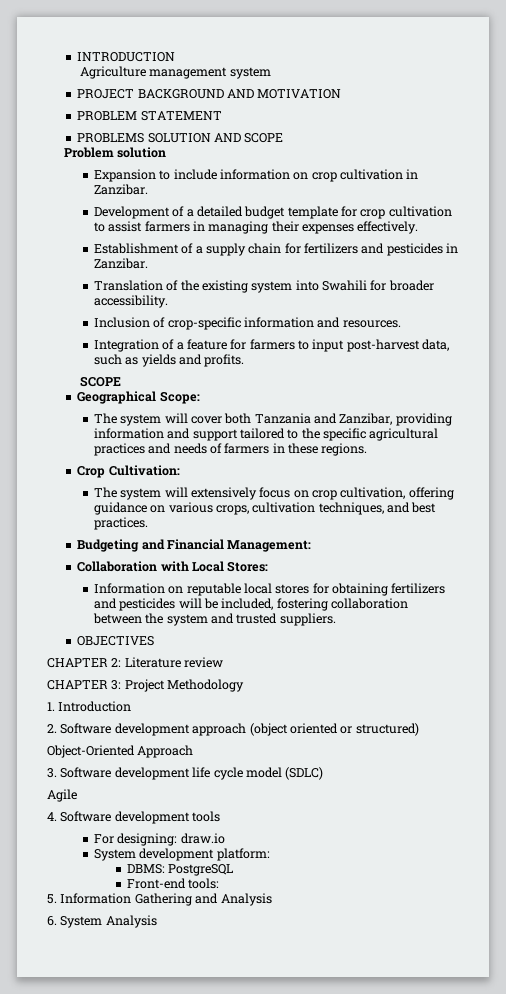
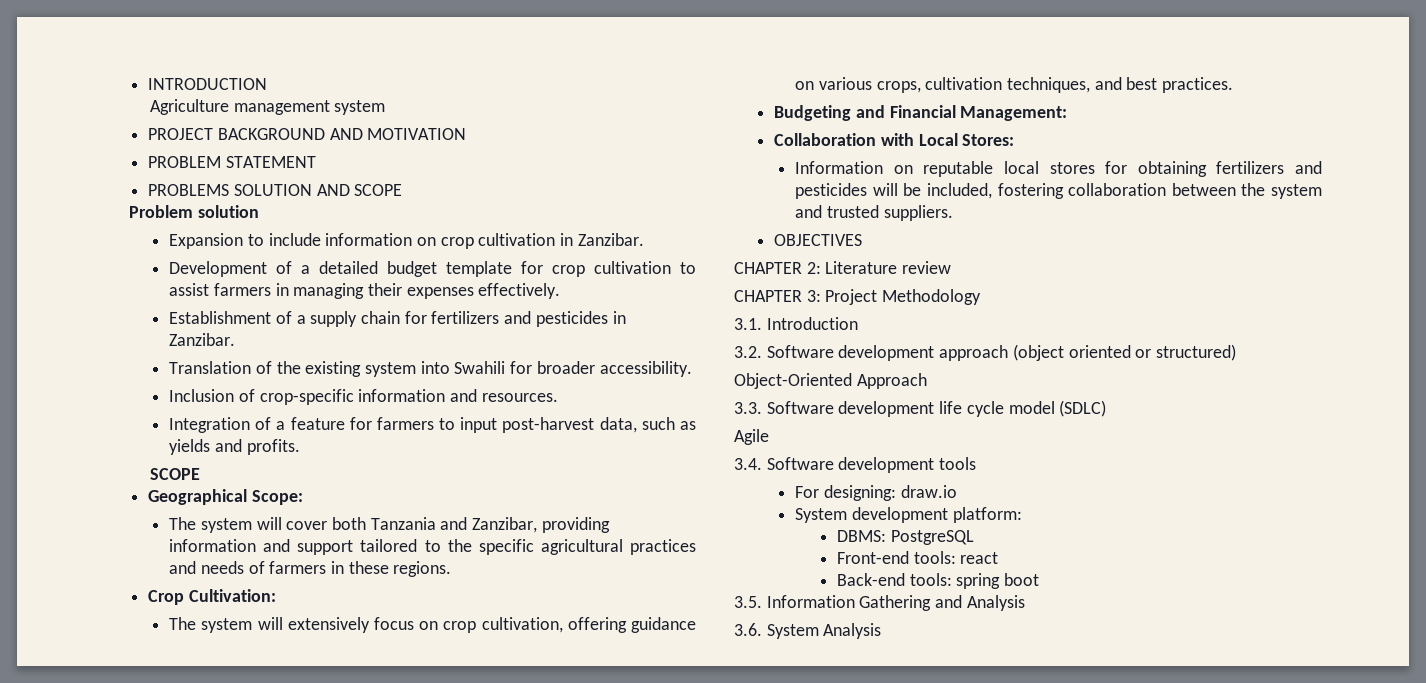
[47,702,55,711] 1. -> [734,318,762,330] 3.1.
[47,724,57,733] 2. -> [734,346,762,358] 3.2.
[47,768,57,778] 3. -> [734,402,762,414] 3.3.
[47,812,57,821] 4. -> [734,458,762,470] 3.4.
[47,894,57,904] // 5. -> [960,552,999,564] [836,573,1040,589] [734,596,762,608] react // Back-end tools: spring boot // 3.5.
[47,916,57,926] 6. -> [734,623,762,636] 3.6.

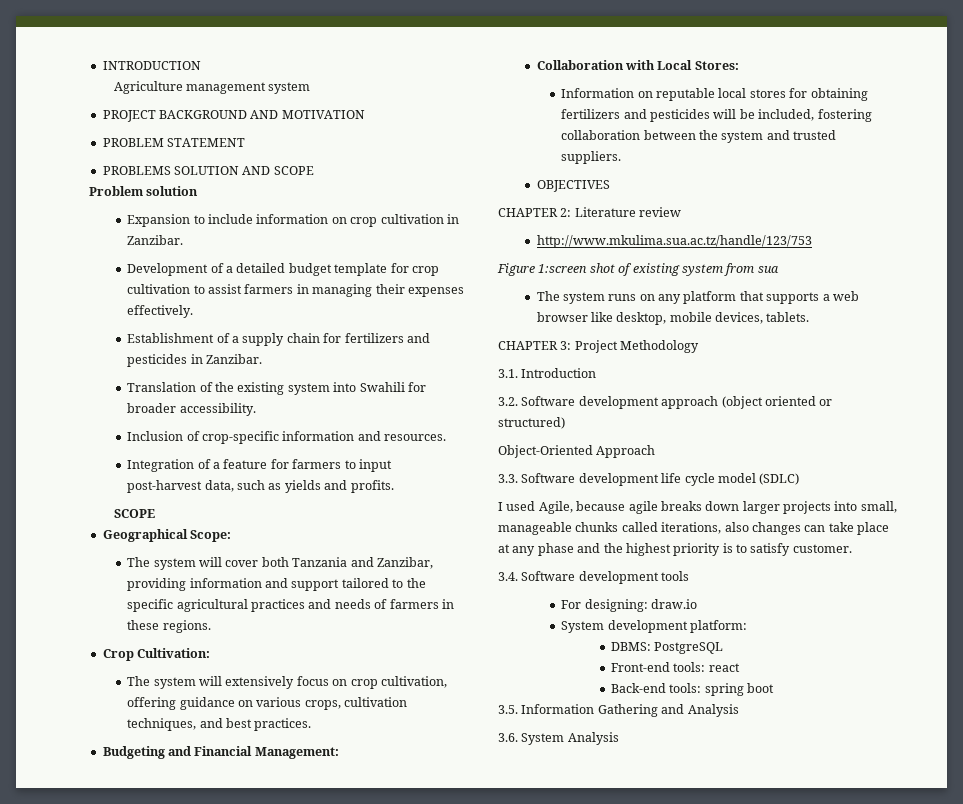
(952, 267) none -> [536,235,812,248] [497,263,779,276] [536,291,859,304] [536,312,810,325] // http://www.mkulima.sua.ac.tz/handle/123/753 // Figure 1:screen shot of existing system from sua // The system runs on any platform that supports a web browser like desktop, mobile devices, tablets.
[734,429,769,445] Agile -> [498,501,897,514] [498,522,889,535] [498,543,852,556] I used Agile, because agile breaks down larger projects into small, manageable chunks called iterations, also changes can take place at any phase and the highest priority is to satisfy customer.

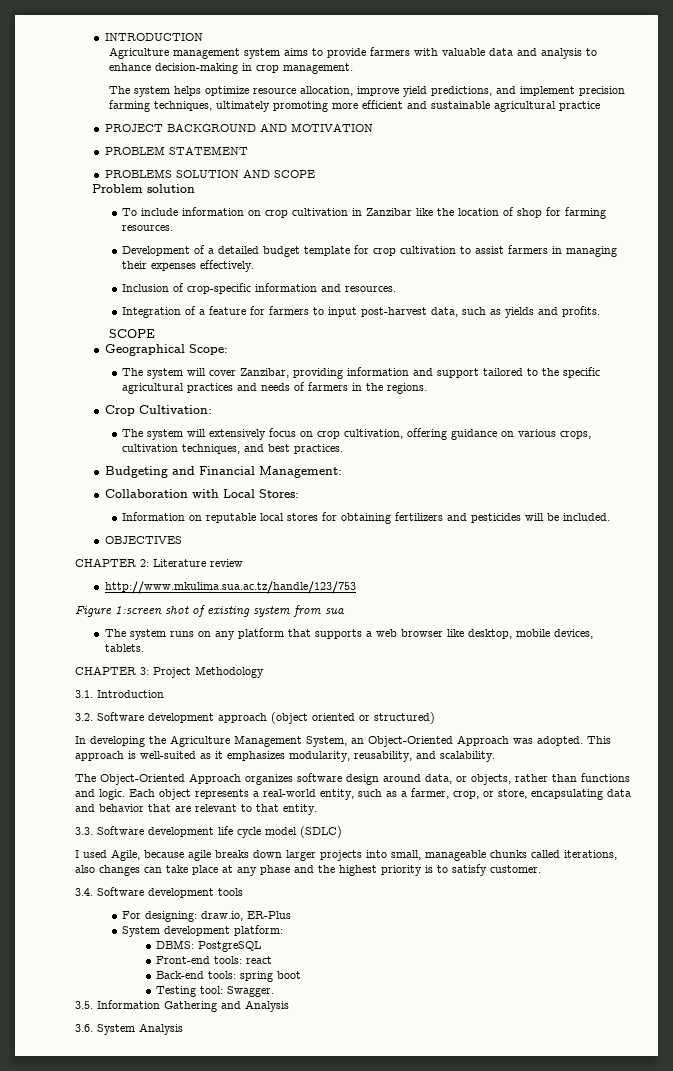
(311, 88) none -> [284,47,598,59] [109,63,354,74] [109,86,626,97] [109,100,601,112] aims to provide farmers with valuable data and analysis to enhance decision-making in crop management. // The system helps optimize resource allocation, improve yield predictions, and implement precision farming techniques, ultimately promoting more efficient and sustainable agricultural practice
[127,214,205,227] Expansion to -> [121,208,137,216] To
[127,235,184,245] Zanzibar. -> [365,207,606,219] [121,225,173,231] Zanzibar like the location of shop for farming resources.
[127,333,430,346] [127,354,263,367] [127,382,426,395] [127,403,256,416] // Establishment of a supply chain for fertilizers and pesticides in Zanzibar. // Translation of the existing system into Swahili for broader accessibility. -> (254, 266) none
[261,557,374,567] both Tanzania and -> (236, 373) none
[127,620,160,630] these -> [365,383,383,391] the
[758,109,872,122] [561,130,837,143] [561,151,622,164] included, fostering collaboration between the system and trusted suppliers. -> [562,513,610,521] included.
[498,445,656,458] Object-Oriented Approach -> [75,735,611,747] [75,751,495,762] [75,773,630,785] [75,788,631,800] [75,804,317,815] In developing the Agriculture Management System, an Object-Oriented Approach was adopted. This approach is well-suited as it emphasizes modularity, reusability, and scalability. // The Object-Oriented Approach organizes software design around data, or objects, rather than functions and logic. Each object represents a real-world entity, such as a farmer, crop, or store, encapsulating data and behavior that are relevant to that entity.
[651,599,698,609] draw.io -> [200,911,291,921] draw.io, ER-Plus
(774, 688) none -> [156,986,275,997] // Testing tool: Swagger.

